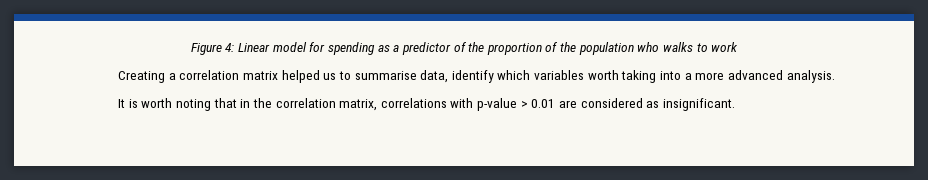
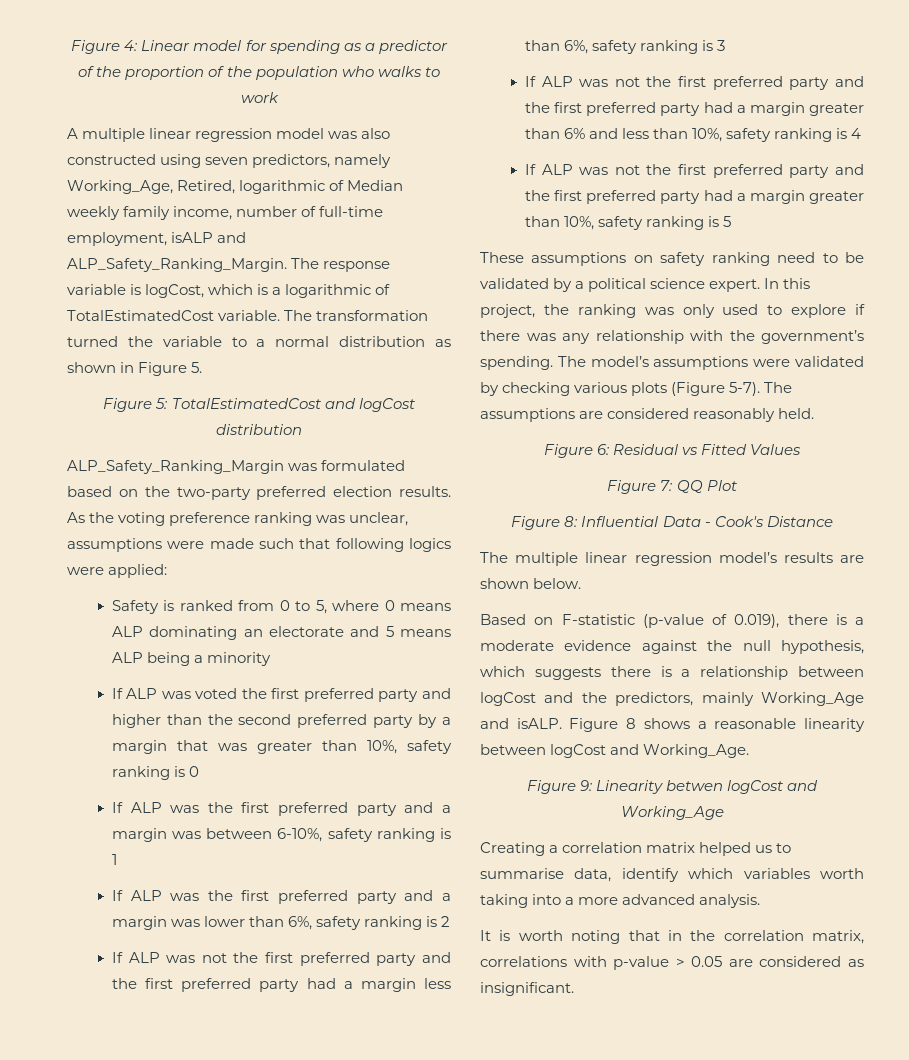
(739, 47) none -> [67,128,391,142] [67,154,392,168] [67,180,404,194] [67,206,384,220] [67,232,247,246] [67,258,391,272] [67,284,391,298] [67,310,429,321] [67,336,451,347] [67,362,203,376] [103,398,415,412] [216,424,302,435] [67,460,406,474] [67,486,451,500] [67,512,409,526] [67,538,451,552] [67,564,168,578] [111,600,451,614] [111,626,451,640] [111,652,272,666] [111,688,451,702] [111,714,452,728] [111,740,452,754] [111,766,199,780] [111,802,451,816] [111,828,451,842] [111,854,117,865] [111,890,451,904] [111,916,451,930] [111,952,451,966] [111,978,452,992] [524,40,726,54] [524,76,864,90] [524,102,864,116] [524,128,862,142] [524,164,864,178] [524,190,864,204] [524,216,732,230] [480,252,865,266] [480,278,811,292] [480,304,865,318] [480,330,864,344] [480,356,864,370] [480,382,793,396] [480,408,815,422] [543,444,802,458] [607,480,737,494] [511,516,833,530] [480,552,864,566] [480,578,582,589] [480,614,864,628] [480,640,864,654] [480,666,864,680] [480,692,864,706] [480,718,865,732] [480,744,750,758] [526,780,819,794] [620,806,724,820] // A multiple linear regression model was also constructed using seven predictors, namely Working_Age, Retired, logarithmic of Median weekly family income, number of full-time employment, isALP and ALP_Safety_Ranking_Margin. The response variable is logCost, which is a logarithmic of TotalEstimatedCost variable. The transformation turned the variable to a normal distribution as shown in Figure 5. // Figure 5: TotalEstimatedCost and logCost distribution // ALP_Safety_Ranking_Margin was formulated based on the two-party preferred election results. As the voting preference ranking was unclear, assumptions were made such that following logics were applied: // Safety is ranked from 0 to 5, where 0 means ALP dominating an electorate and 5 means ALP being a minority // If ALP was voted the first preferred party and higher than the second preferred party by a margin that was greater than 10%, safety ranking is 0 // If ALP was the first preferred party and a margin was between 6-10%, safety ranking is 1 // If ALP was the first preferred party and a margin was lower than 6%, safety ranking is 2 // If ALP was not the first preferred party and the first preferred party had a margin less than 6%, safety ranking is 3 // If ALP was not the first preferred party and the first preferred party had a margin greater than 6% and less than 10%, safety ranking is 4 // If ALP was not the first preferred party and the first preferred party had a margin greater than 10%, safety ranking is 5 // These assumptions on safety ranking need to be validated by a political science expert. In this project, the ranking was only used to explore if there was any relationship with the government’s spending. The model’s assumptions were validated by checking various plots (Figure 5-7). The assumptions are considered reasonably held. // Figure 6: Residual vs Fitted Values // Figure 7: QQ Plot // Figure 8: Influential Data - Cook's Distance // The multiple linear regression model’s results are shown below. // Based on F-statistic (p-value of 0.019), there is a moderate evidence against the null hypothesis, which suggests there is a relationship between logCost and the predictors, mainly Working_Age and isALP. Figure 8 shows a reasonable linearity between logCost and Working_Age. // Figure 9: Linearity betwen logCost and Working_Age
[531,99,556,108] 0.01 -> [691,956,723,967] 0.05

